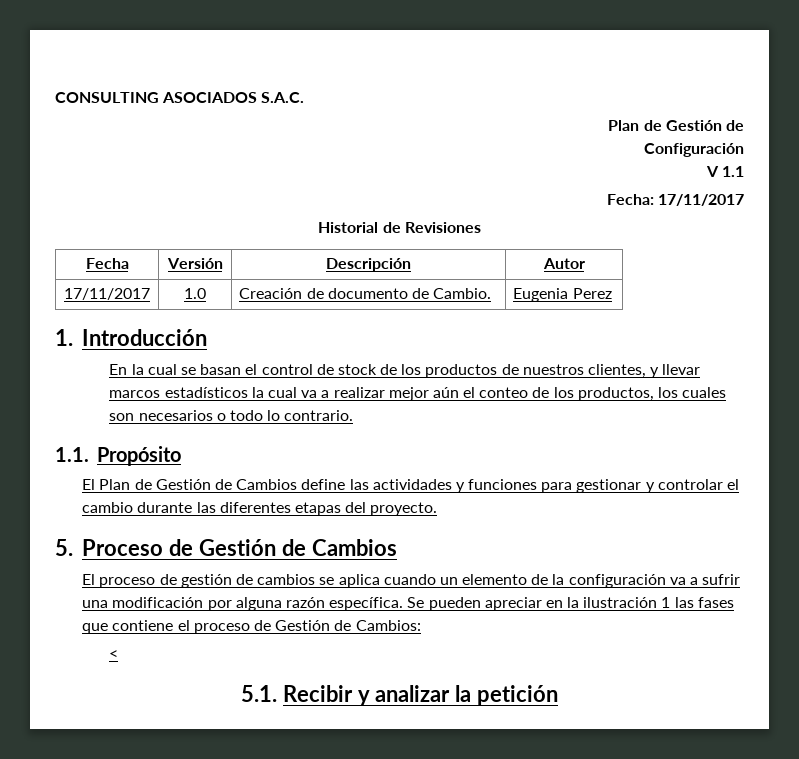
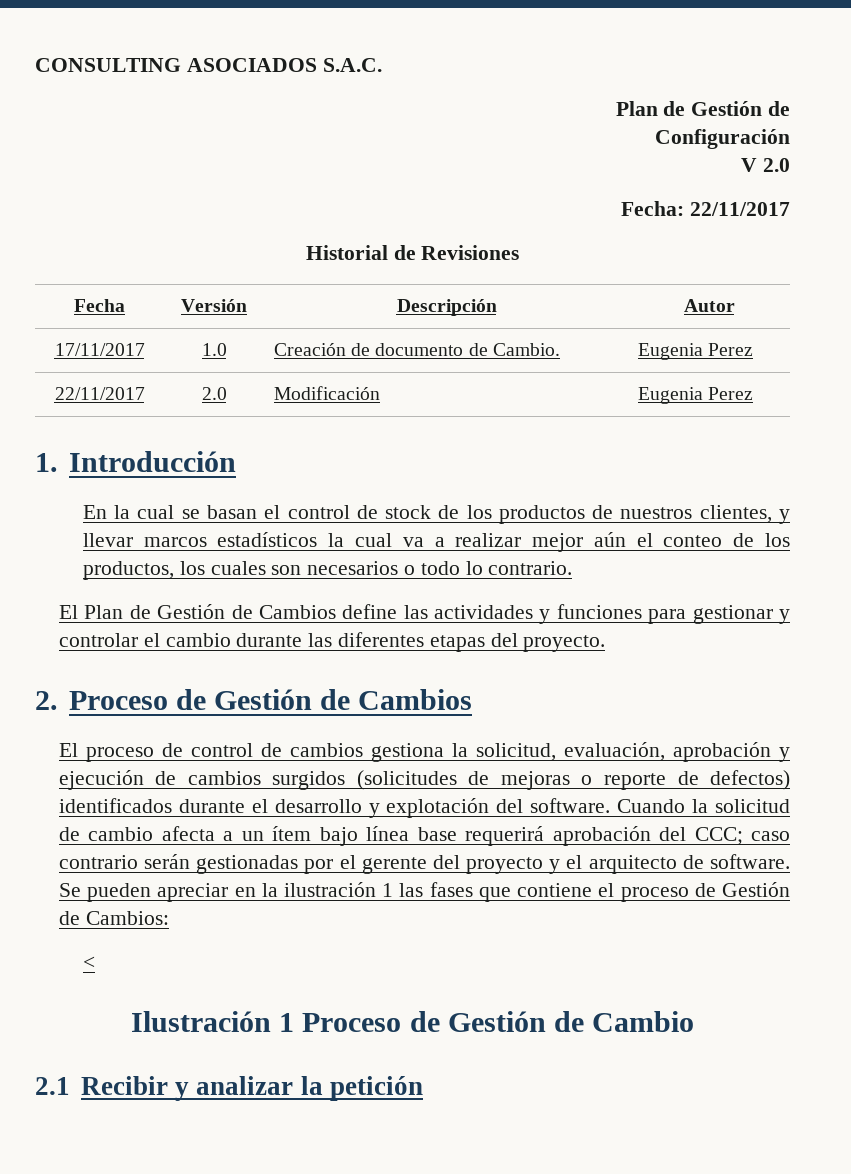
[722,166,744,177] 1.1 -> [763,158,790,172] 2.0
[658,194,744,206] 17/11/2017 -> [689,202,790,216] 22/11/2017
(612, 293) none -> [54,387,145,400] [201,387,227,400] [273,386,380,400] [637,387,754,404] // 22/11/2017 | 2.0 | Modificación | Eugenia Perez
[55,446,181,466] // 1.1. Propósito -> (573, 568) none
[55,539,73,556] 5. -> [35,691,58,710] 2.
[180,574,741,588] [82,597,404,611] gestión de cambios se aplica cuando un elemento de la configuración va a sufrir una modificación por alguna razón específica. -> [190,742,791,762] [58,770,790,790] [58,798,790,818] [58,826,791,846] [58,854,790,874] control de cambios gestiona la solicitud, evaluación, aprobación y ejecución de cambios surgidos (solicitudes de mejoras o reporte de defectos) identificados durante el desarrollo y explotación del software. Cuando la solicitud de cambio afecta a un ítem bajo línea base requerirá aprobación del CCC; caso contrario serán gestionadas por el gerente del proyecto y el arquitecto de software.
[240,685,277,702] 5.1. -> [131,1011,694,1032] [35,1077,70,1095] Ilustración 1 Proceso de Gestión de Cambio // 2.1

